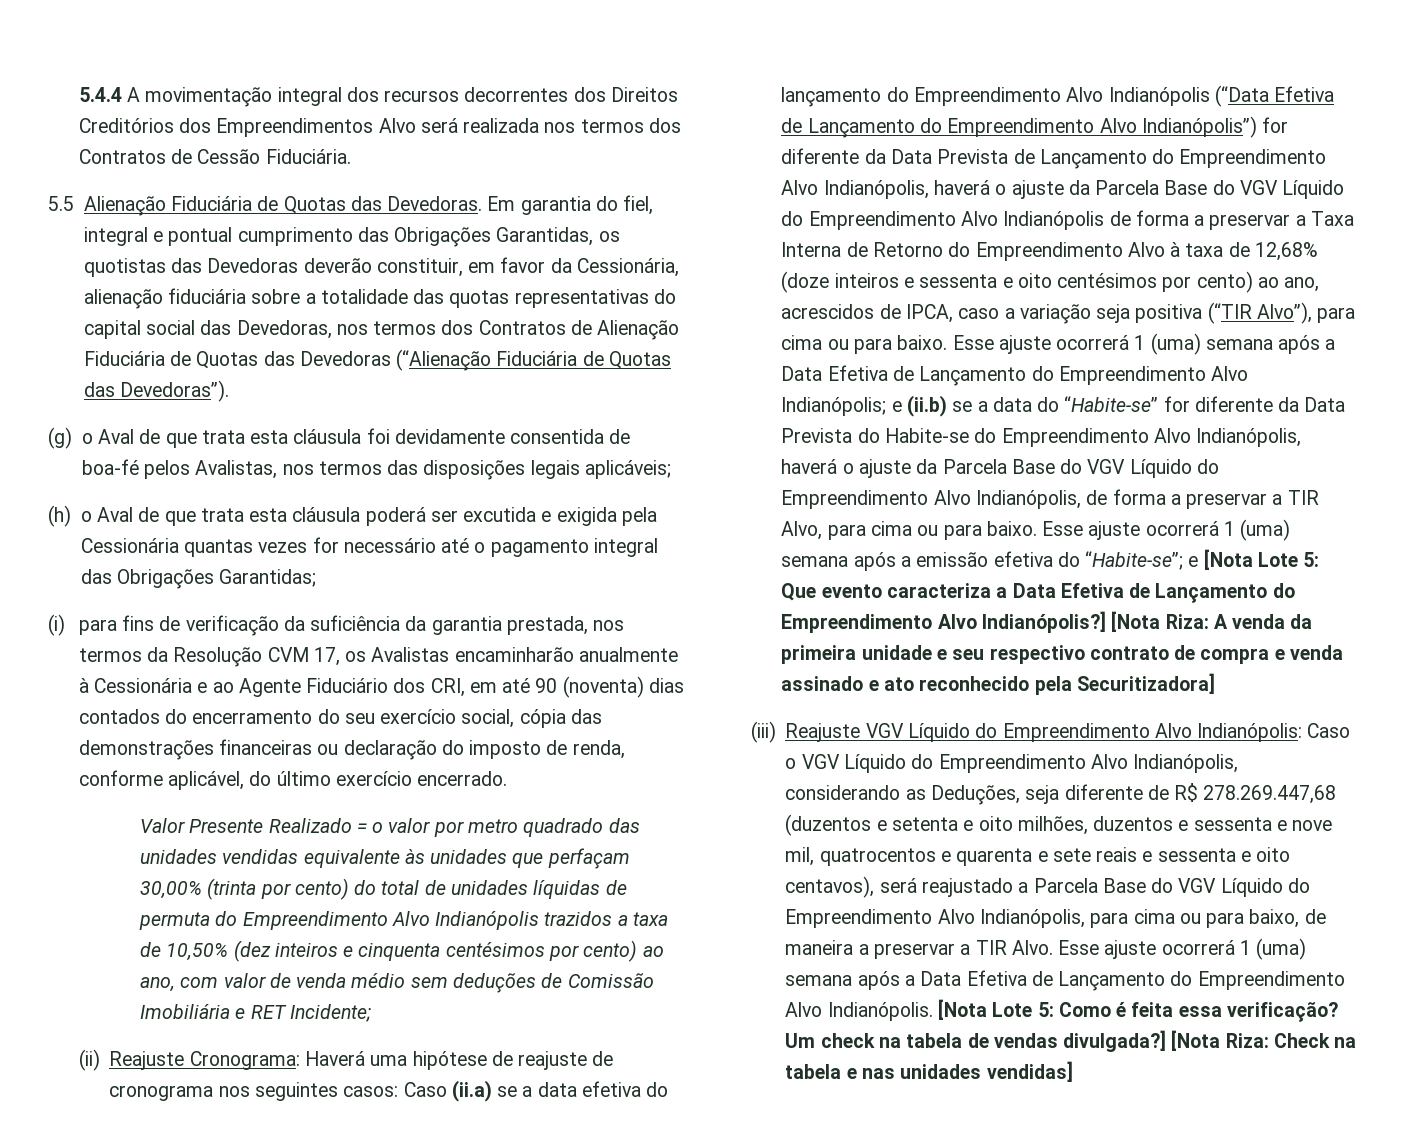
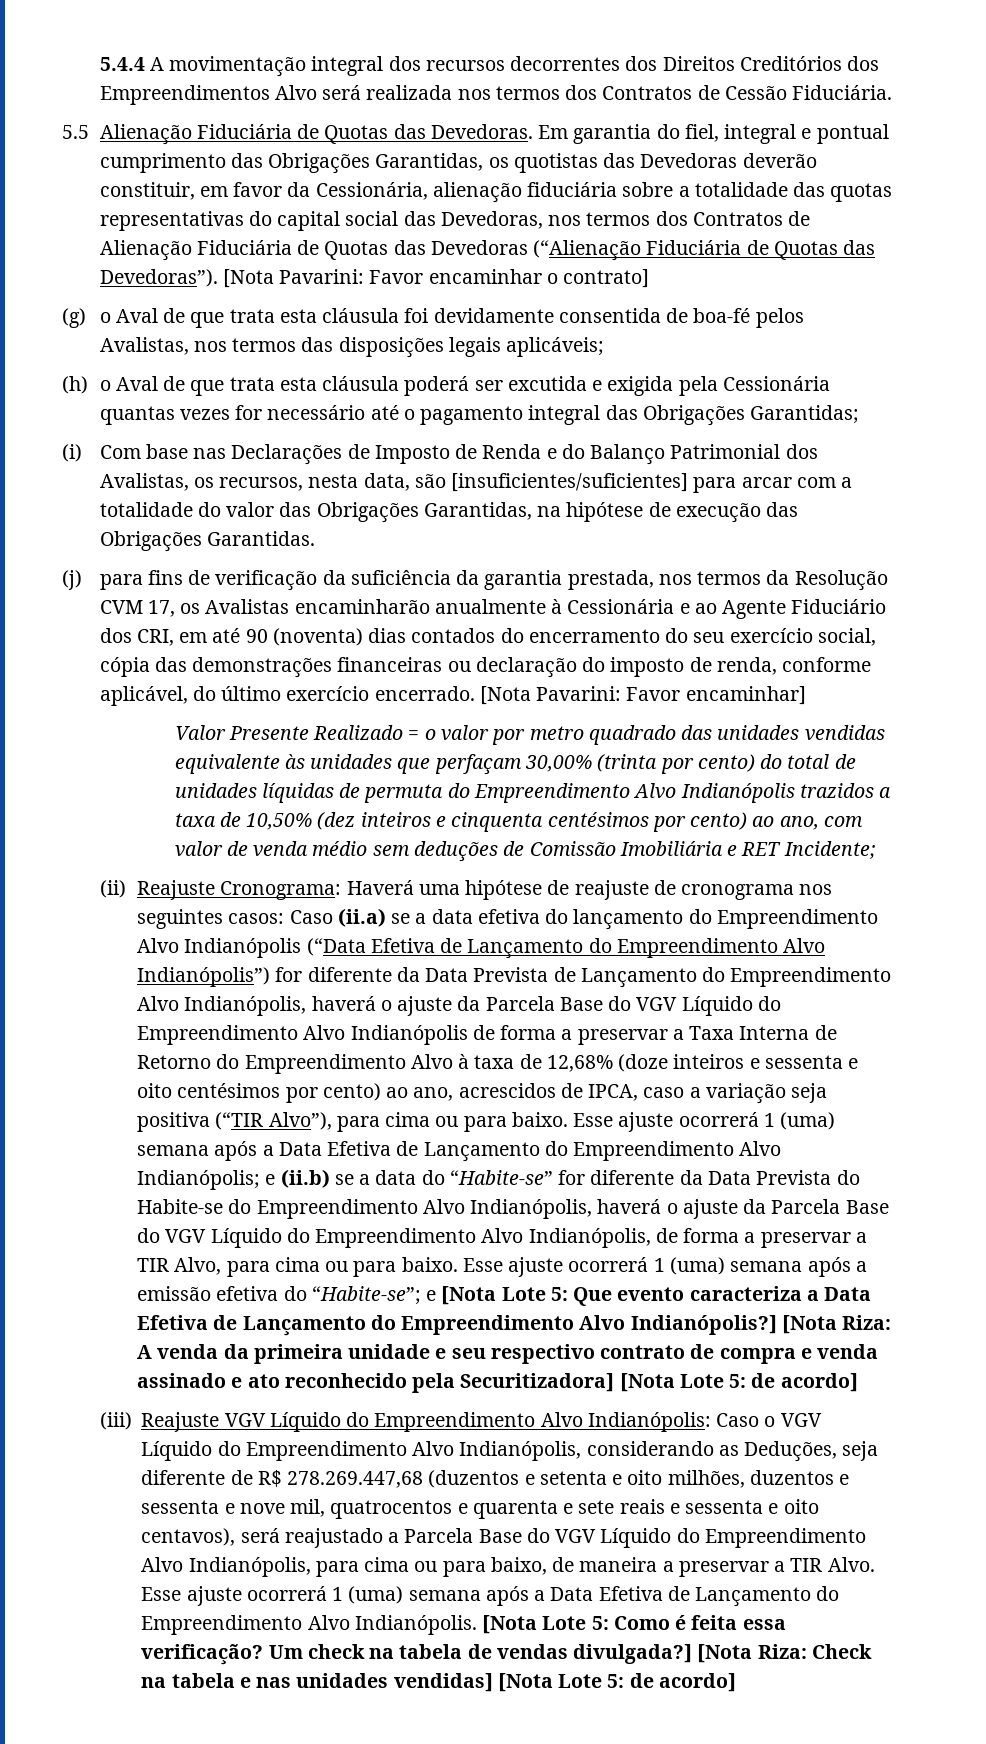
(230, 391) none -> [222,269,650,288] [Nota Pavarini: Favor encaminhar o contrato]
(65, 625) none -> [99,444,818,465] [99,473,853,493] [99,502,799,523] [99,531,315,552] [62,570,82,590] Com base nas Declarações de Imposto de Renda e do Balanço Patrimonial dos Avalistas, os recursos, nesta data, são [insuficientes/suficientes] para arcar com a totalidade do valor das Obrigações Garantidas, na hipótese de execução das Obrigações Garantidas. // (j)
(508, 778) none -> [479,686,806,705] [Nota Pavarini: Favor encaminhar]
(1215, 683) none -> [619,1373,858,1392] [Nota Lote 5: de acordo]
(1073, 1071) none -> [497,1673,736,1692] [Nota Lote 5: de acordo]

